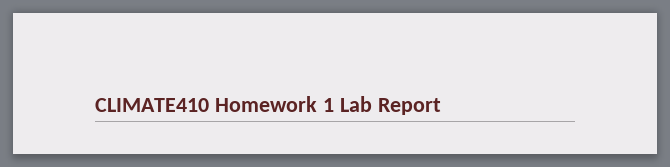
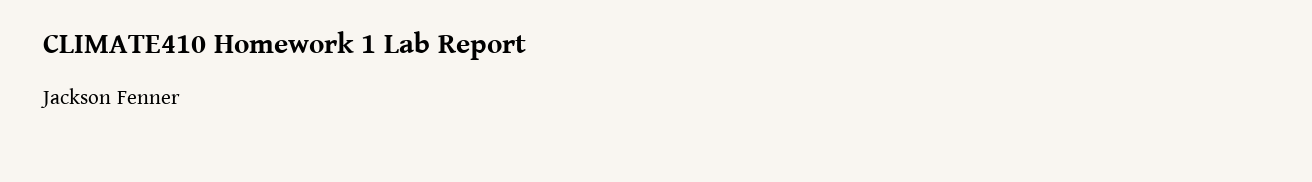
(441, 106) none -> [40,88,180,108] // Jackson Fenner

